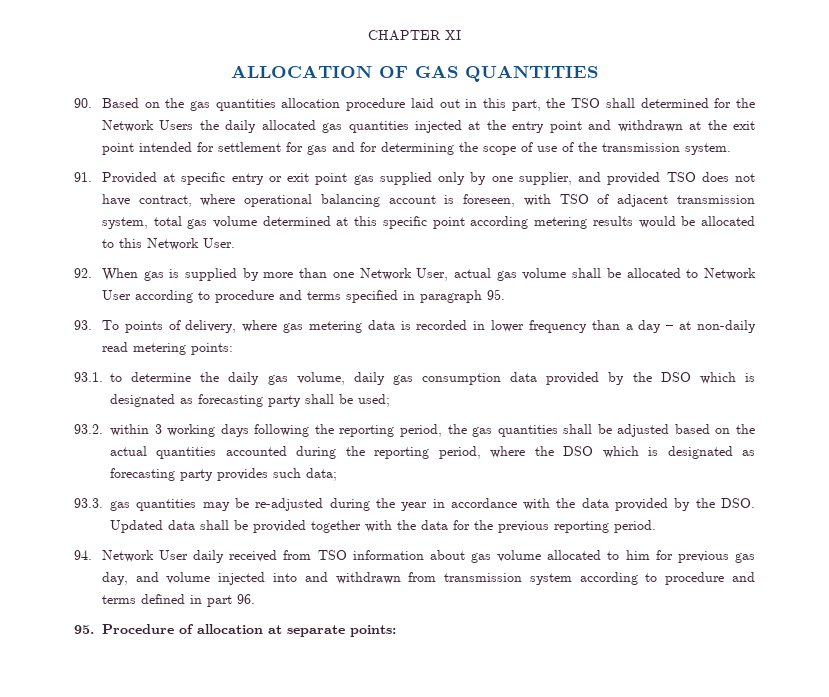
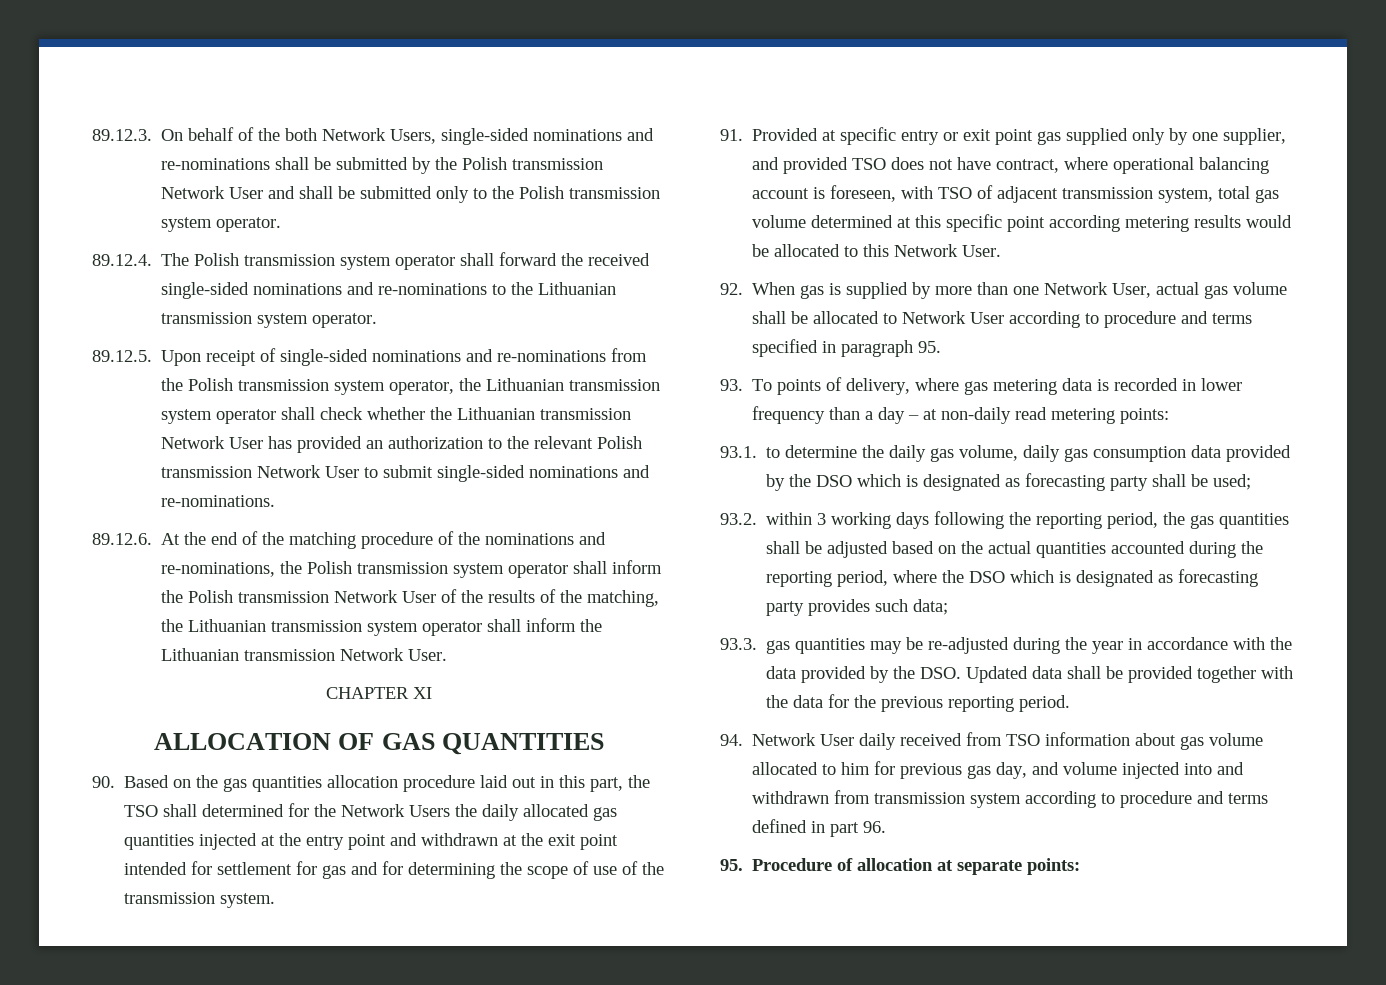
(368, 35) none -> [92,127,655,145] [161,157,604,174] [161,186,661,203] [161,217,282,232] [92,252,651,270] [161,282,617,299] [161,312,378,328] [92,348,648,366] [161,378,661,395] [161,407,632,424] [161,436,643,453] [161,465,651,482] [161,495,276,507] [92,531,607,549] [161,560,663,578] [161,589,660,607] [161,618,603,636] [161,648,448,661] 89.12.3. On behalf of the both Network Users, single-sided nominations and re-nominations shall be submitted by the Polish transmission Network User and shall be submitted only to the Polish transmission system operator. // 89.12.4. The Polish transmission system operator shall forward the received single-sided nominations and re-nominations to the Lithuanian transmission system operator. // 89.12.5. Upon receipt of single-sided nominations and re-nominations from the Polish transmission system operator, the Lithuanian transmission system operator shall check whether the Lithuanian transmission Network User has provided an authorization to the relevant Polish transmission Network User to submit single-sided nominations and re-nominations. // 89.12.6. At the end of the matching procedure of the nominations and re-nominations, the Polish transmission system operator shall inform the Polish transmission Network User of the results of the matching, the Lithuanian transmission system operator shall inform the Lithuanian transmission Network User. //

